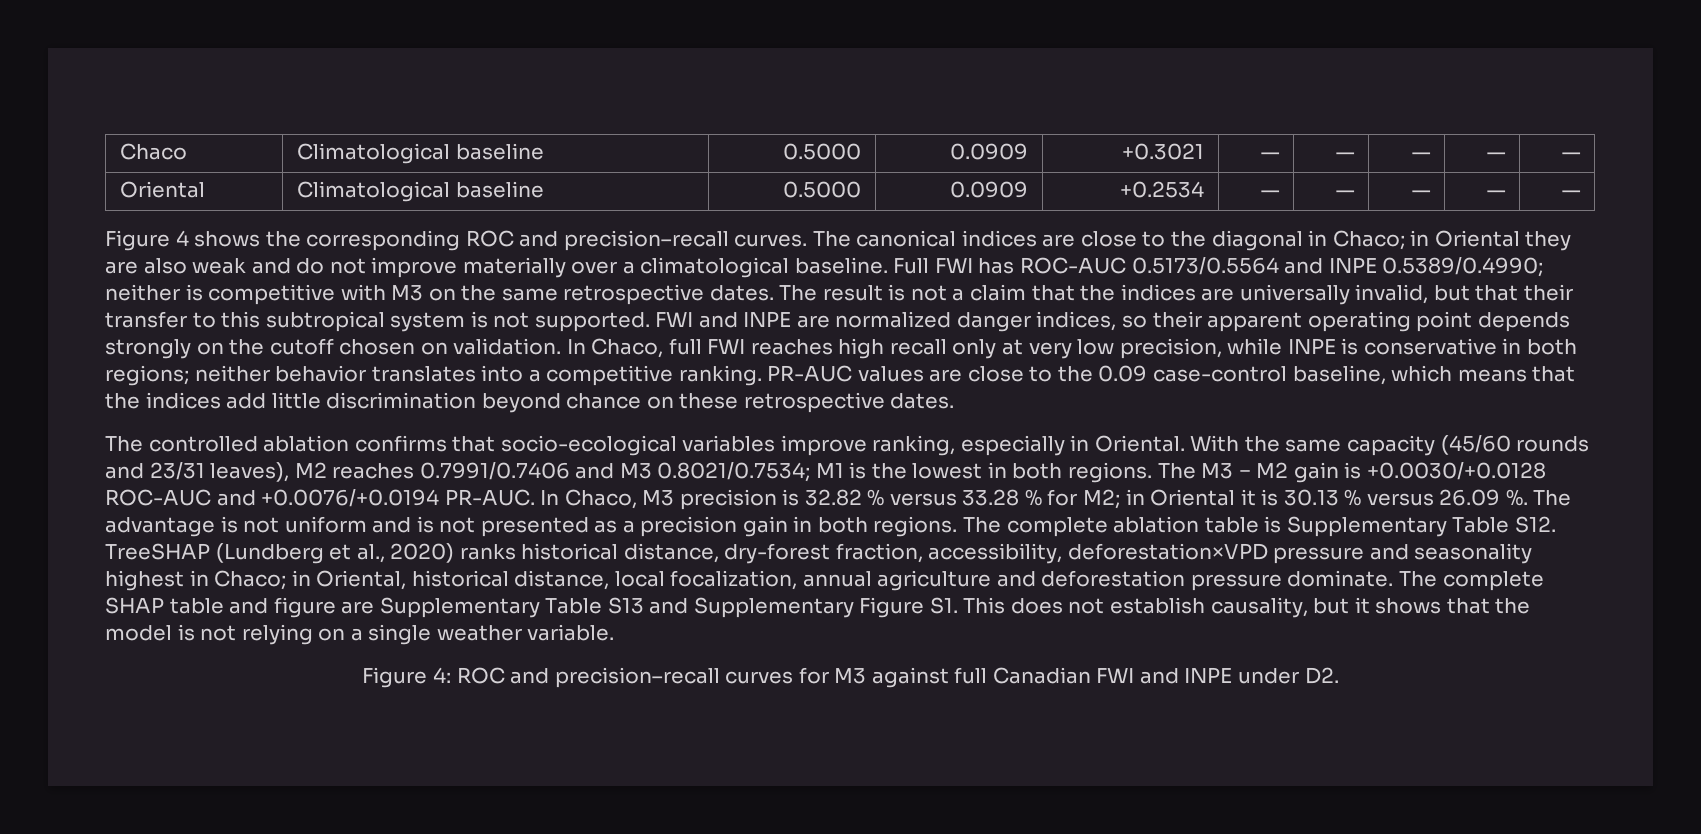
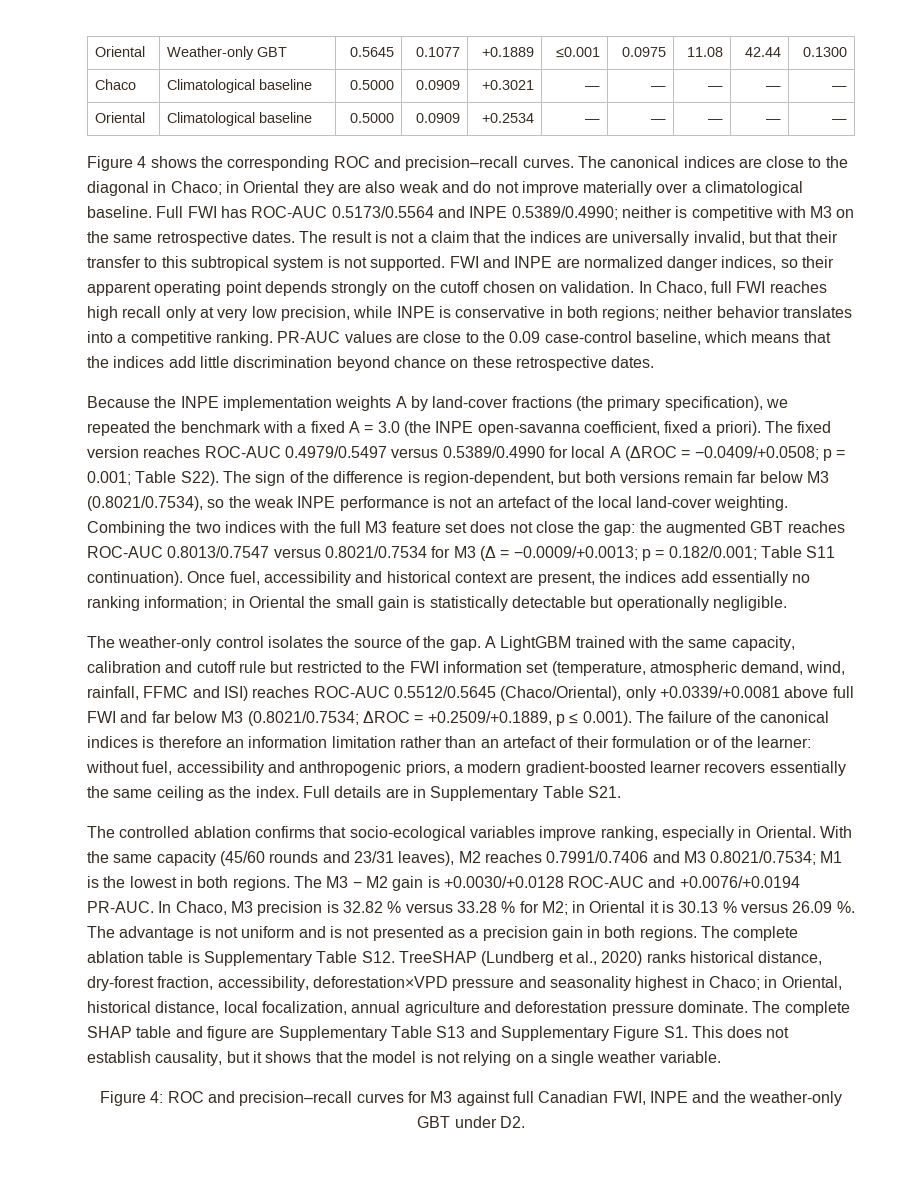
(120, 151) none -> [95,46,146,57] [167,46,288,60] [349,47,394,57] [415,47,460,57] [481,47,534,57] [555,47,600,58] [621,47,666,57] [686,47,723,57] [744,47,781,57] [802,47,847,57] Oriental | Weather-only GBT | 0.5645 | 0.1077 | +0.1889 | ≤0.001 | 0.0975 | 11.08 | 42.44 | 0.1300 //
(955, 401) none -> [87,396,788,411] [87,421,832,436] [87,446,846,461] [87,471,830,486] [87,496,789,511] [87,521,845,536] [87,546,836,561] [87,571,811,586] [87,596,787,611] [87,636,795,651] [87,661,846,676] [87,686,854,701] [87,711,830,726] [87,736,812,748] [86,761,846,776] [87,786,621,801] // Because the INPE implementation weights A by land-cover fractions (the primary specification), we repeated the benchmark with a fixed A = 3.0 (the INPE open-savanna coefficient, fixed a priori). The fixed version reaches ROC-AUC 0.4979/0.5497 versus 0.5389/0.4990 for local A (ΔROC = −0.0409/+0.0508; p = 0.001; Table S22). The sign of the difference is region-dependent, but both versions remain far below M3 (0.8021/0.7534), so the weak INPE performance is not an artefact of the local land-cover weighting. Combining the two indices with the full M3 feature set does not close the gap: the augmented GBT reaches ROC-AUC 0.8013/0.7547 versus 0.8021/0.7534 for M3 (Δ = −0.0009/+0.0013; p = 0.182/0.001; Table S11 continuation). Once fuel, accessibility and historical context are present, the indices add essentially no ranking information; in Oriental the small gain is statistically detectable but operationally negligible. // The weather-only control isolates the source of the gap. A LightGBM trained with the same capacity, calibration and cutoff rule but restricted to the FWI information set (temperature, atmospheric demand, wind, rainfall, FFMC and ISI) reaches ROC-AUC 0.5512/0.5645 (Chaco/Oriental), only +0.0339/+0.0081 above full FWI and far below M3 (0.8021/0.7534; ΔROC = +0.2509/+0.1889, p ≤ 0.001). The failure of the canonical indices is therefore an information limitation rather than an artefact of their formulation or of the learner: without fuel, accessibility and anthropogenic priors, a modern gradient-boosted learner recovers essentially the same ceiling as the index. Full details are in Supplementary Table S21.
[1096,667,1233,684] FWI and INPE -> [612,1091,842,1106] [417,1116,451,1128] FWI, INPE and the weather-only GBT

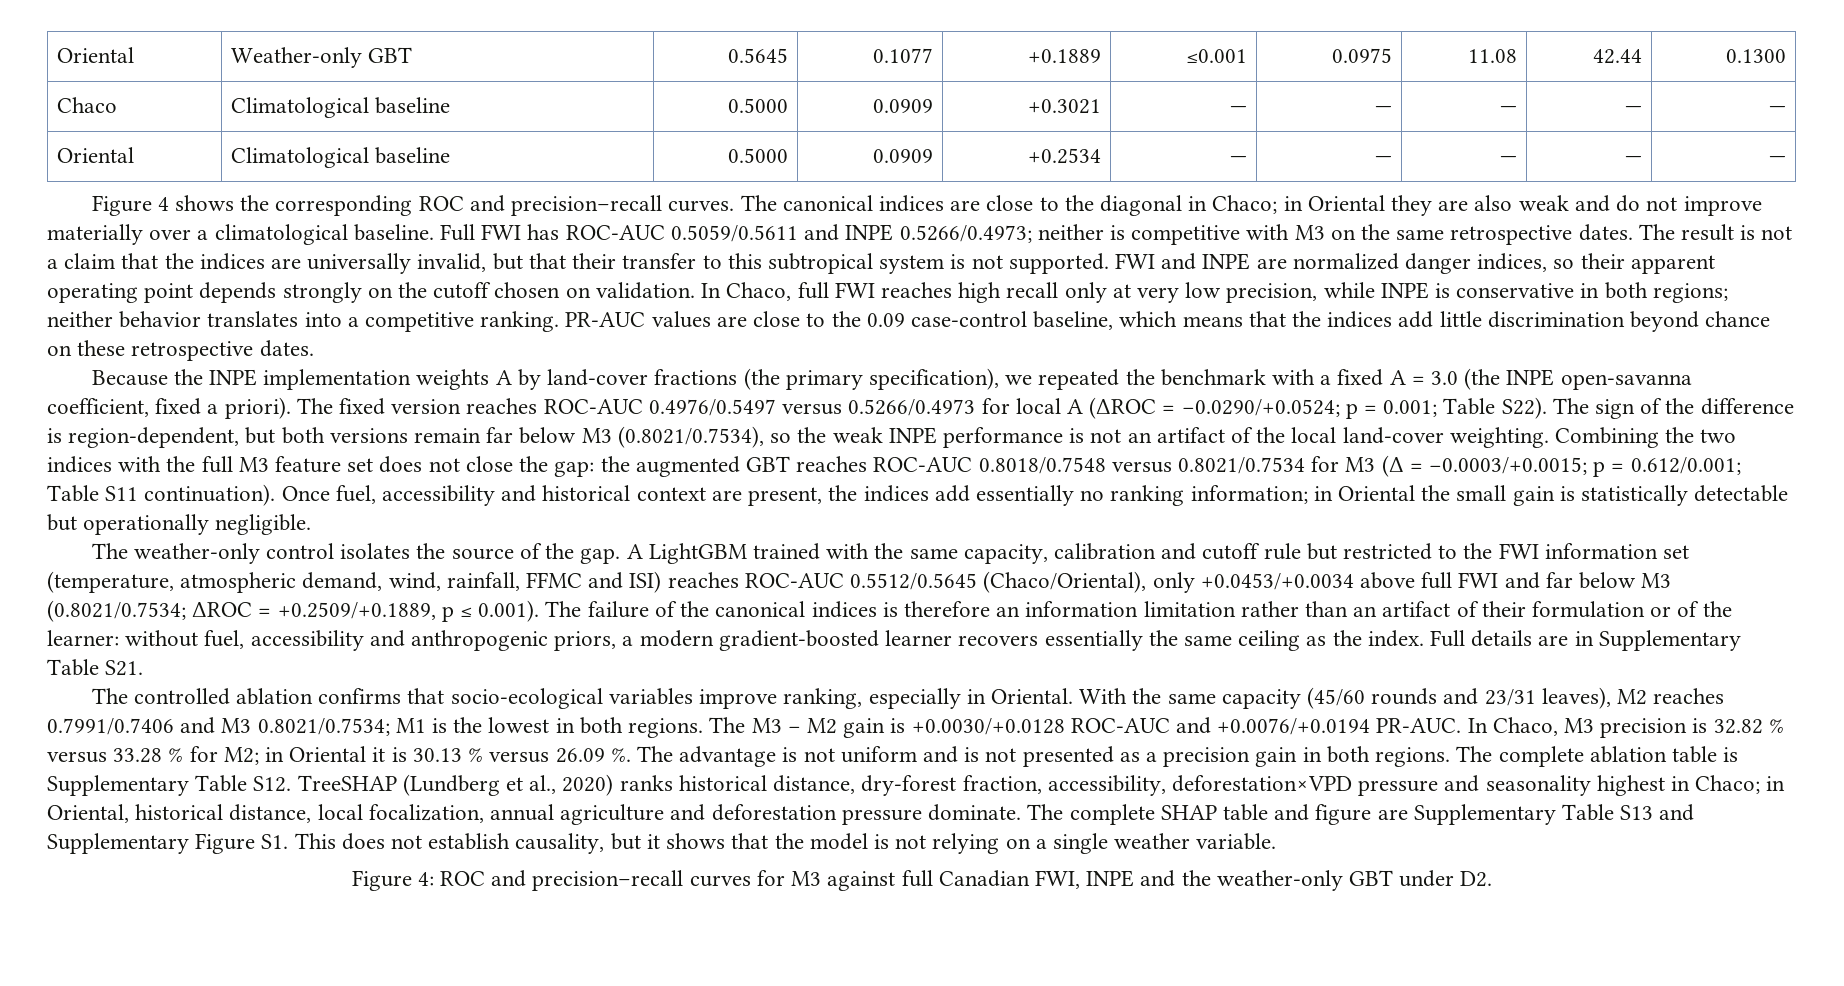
[331,206,618,220] 0.5173/0.5564 and INPE 0.5389/0.4990; -> [670,224,1032,243] 0.5059/0.5611 and INPE 0.5266/0.4973;
[284,446,545,458] 0.4979/0.5497 versus 0.5389/0.4990 -> [648,399,976,416] 0.4976/0.5497 versus 0.5266/0.4973
[694,446,819,460] −0.0409/+0.0508; -> [1181,399,1340,417] −0.0290/+0.0524;
[497,496,551,508] artefact -> [1156,427,1225,443] artifact
[167,546,270,558] 0.8013/0.7547 -> [978,457,1106,474] 0.8018/0.7548
[513,546,757,561] −0.0009/+0.0013; p = 0.182/0.001; -> [1429,457,1741,477] −0.0003/+0.0015; p = 0.612/0.001;
[659,686,780,698] +0.0339/+0.0081 -> [1200,573,1354,590] +0.0453/+0.0034
[502,736,556,748] artefact -> [1382,601,1451,617] artifact

